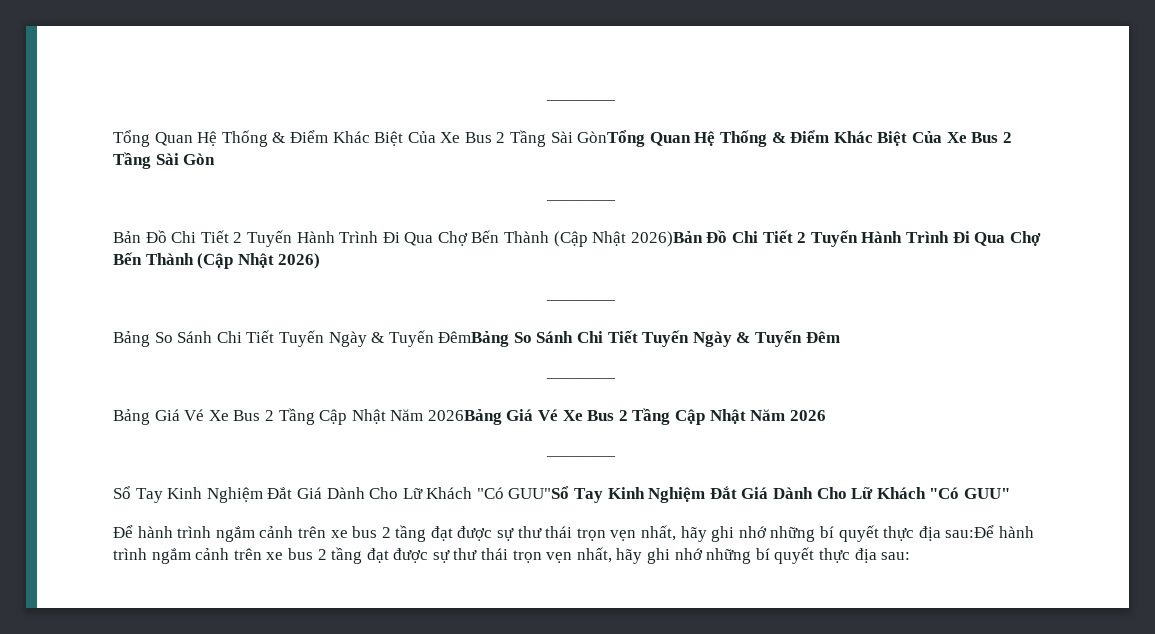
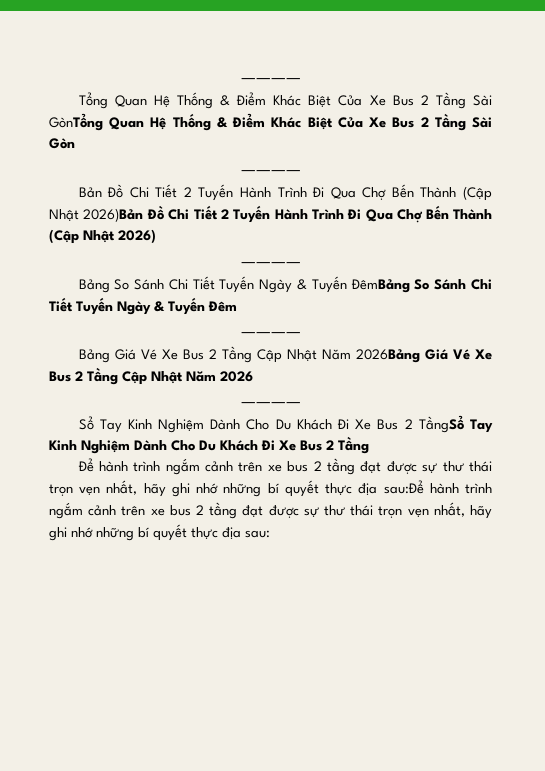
[267,486,1010,503] Đắt Giá Dành Cho Lữ Khách "Có GUU"Sổ Tay Kinh Nghiệm Đắt Giá Dành Cho Lữ Khách "Có GUU" -> [210,415,494,433] [49,436,369,454] Dành Cho Du Khách Đi Xe Bus 2 TầngSổ Tay Kinh Nghiệm Dành Cho Du Khách Đi Xe Bus 2 Tầng

